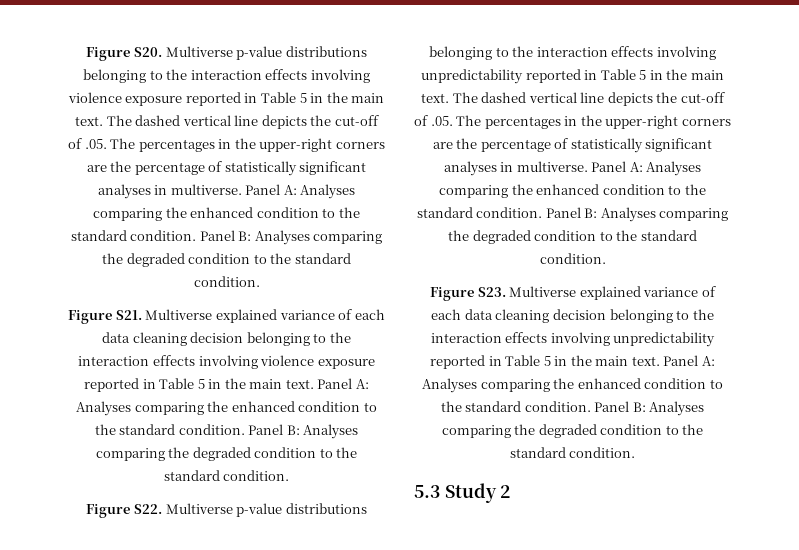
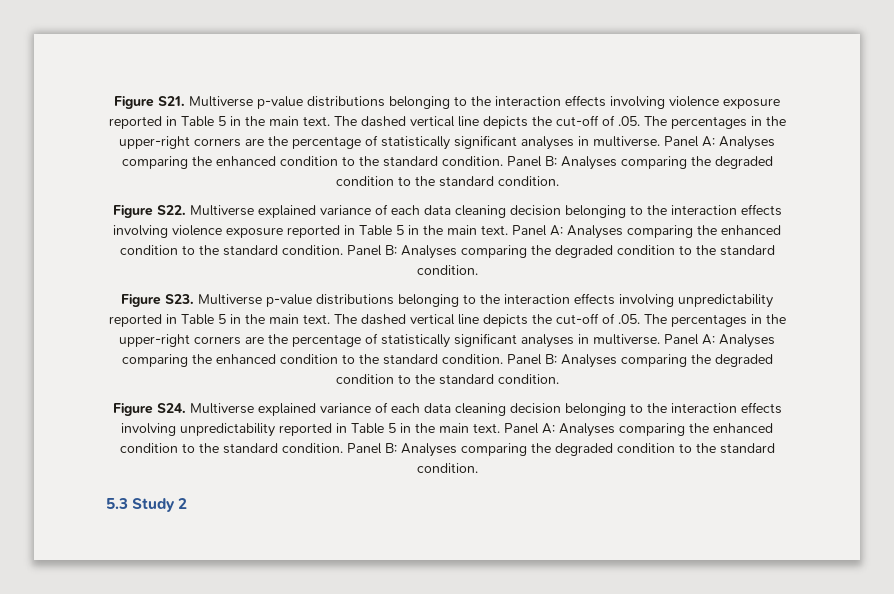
[86,47,162,61] Figure S20. -> [114,96,185,109] Figure S21.
[115,310,142,320] S21. -> [156,205,186,215] S22.
[133,504,162,514] S22. -> [165,294,194,304] S23.
[477,287,506,297] S23. -> [156,403,186,413] S24.

